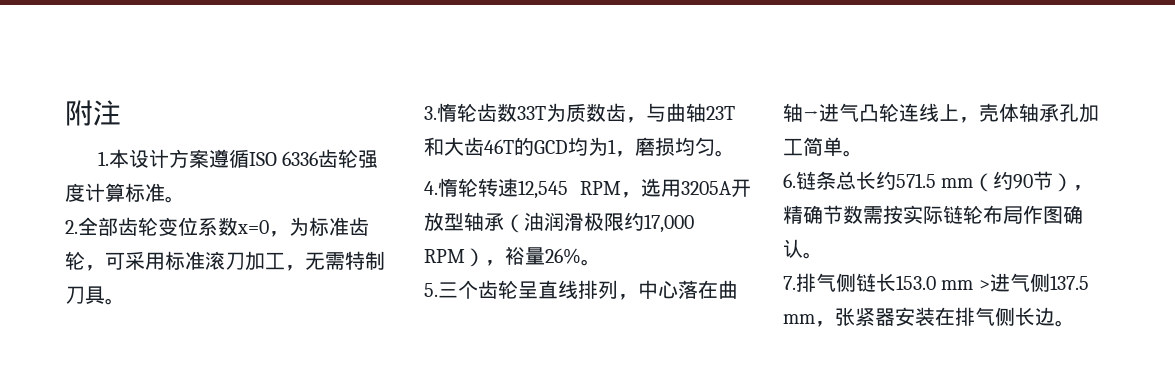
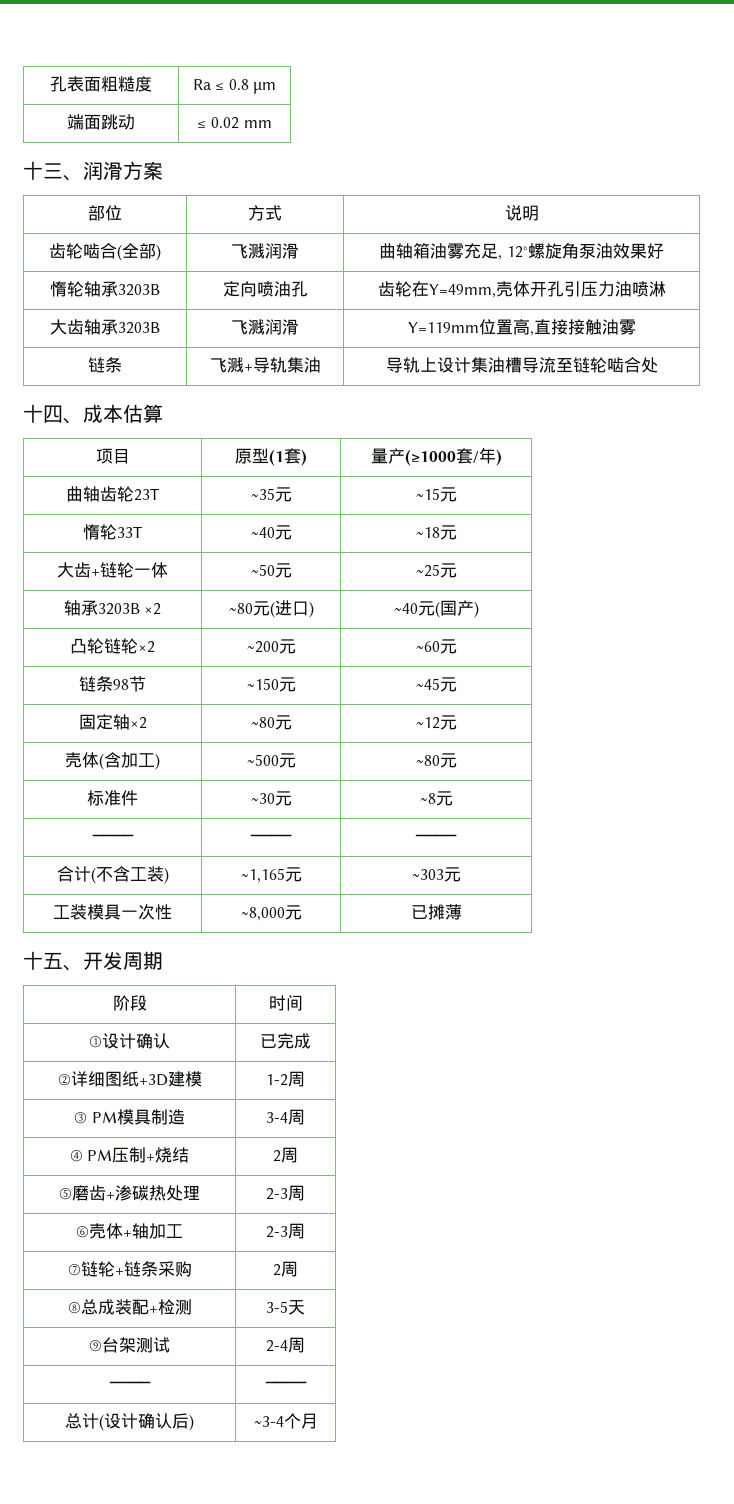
[65,100,121,126] [97,149,378,168] [65,183,185,203] [65,217,369,237] [65,251,385,271] [65,286,125,305] [424,103,735,123] [424,137,735,157] [424,178,751,199] [424,212,694,233] [424,246,601,267] [424,280,738,300] [783,103,1099,123] [783,137,863,157] [783,171,1094,192] [783,205,1083,224] [783,239,823,259] [783,273,1089,292] [783,307,1075,327] 附注 // 1.本设计方案遵循ISO 6336齿轮强度计算标准。 // 2.全部齿轮变位系数x=0，为标准齿轮，可采用标准滚刀加工，无需特制刀具。 // 3.惰轮齿数33T为质数齿，与曲轴23T和大齿46T的GCD均为1，磨损均匀。 // 4.惰轮转速12,545 RPM，选用3205A开放型轴承（油润滑极限约17,000 RPM），裕量26%。 // 5.三个齿轮呈直线排列，中心落在曲轴→进气凸轮连线上，壳体轴承孔加工简单。 // 6.链条总长约571.5 mm（约90节），精确节数需按实际链轮布局作图确认。 // 7.排气侧链长153.0 mm >进气侧137.5 mm，张紧器安装在排气侧长边。 -> [49,76,152,92] [192,79,277,94] [67,114,135,130] [197,117,272,129] [23,161,163,181] [88,205,122,221] [248,205,282,221] [504,205,539,221] [48,243,161,261] [231,243,299,259] [379,242,664,260] [49,281,160,297] [222,281,308,297] [377,281,666,298] [49,319,160,335] [231,319,299,335] [407,319,636,336] [88,357,122,373] [209,357,321,373] [385,357,658,373] [23,404,163,424] [95,448,130,464] [235,448,307,466] [370,447,502,466] [66,486,159,502] [250,487,292,502] [415,487,457,502] [83,524,142,540] [250,525,292,540] [415,525,457,540] [56,562,168,578] [250,563,292,578] [415,563,457,578] [63,600,162,616] [228,600,314,618] [393,600,479,618] [70,638,155,654] [246,639,296,654] [415,639,457,654] [79,676,146,692] [246,677,296,692] [415,677,457,692] [78,714,147,730] [250,715,292,730] [415,715,457,730] [65,752,160,770] [246,753,296,768] [415,753,457,768] [87,790,138,806] [250,791,292,806] [419,791,453,806] [91,834,134,842] [250,834,292,842] [414,834,457,842] [56,866,169,884] [240,867,302,883] [411,867,461,882] [52,904,172,920] [240,905,302,921] [410,904,462,920] [23,951,163,971] [112,995,147,1011] [268,995,303,1011] [89,1033,170,1049] [260,1033,311,1049] [57,1071,202,1087] [266,1071,305,1087] [74,1109,185,1125] [266,1109,305,1125] [69,1147,190,1163] [273,1147,298,1163] [58,1185,200,1201] [266,1185,305,1201] [76,1223,183,1239] [266,1223,305,1239] [67,1261,192,1277] [273,1261,298,1277] [67,1299,192,1315] [266,1300,305,1315] [89,1337,170,1353] [266,1337,305,1353] [108,1381,151,1389] [264,1381,307,1389] [65,1413,194,1431] [253,1413,318,1429] 孔表面粗糙度 | Ra ≤ 0.8 μm // 端面跳动 | ≤ 0.02 mm // 十三、润滑方案 // 部位 | 方式 | 说明 // 齿轮啮合(全部) | 飞溅润滑 | 曲轴箱油雾充足, 12°螺旋角泵油效果好 // 惰轮轴承3203B | 定向喷油孔 | 齿轮在Y=49mm,壳体开孔引压力油喷淋 // 大齿轴承3203B | 飞溅润滑 | Y=119mm位置高,直接接触油雾 // 链条 | 飞溅+导轨集油 | 导轨上设计集油槽导流至链轮啮合处 // 十四、成本估算 // 项目 | 原型(1套) | 量产(≥1000套/年) // 曲轴齿轮23T | ~35元 | ~15元 // 惰轮33T | ~40元 | ~18元 // 大齿+链轮一体 | ~50元 | ~25元 // 轴承3203B ×2 | ~80元(进口) | ~40元(国产) // 凸轮链轮×2 | ~200元 | ~60元 // 链条98节 | ~150元 | ~45元 // 固定轴×2 | ~80元 | ~12元 // 壳体(含加工) | ~500元 | ~80元 // 标准件 | ~30元 | ~8元 // ──── | ──── | ──── // 合计(不含工装) | ~1,165元 | ~303元 // 工装模具一次性 | ~8,000元 | 已摊薄 // 十五、开发周期 // 阶段 | 时间 // ①设计确认 | 已完成 // ②详细图纸+3D建模 | 1-2周 // ③ PM模具制造 | 3-4周 // ④ PM压制+烧结 | 2周 // ⑤磨齿+渗碳热处理 | 2-3周 // ⑥壳体+轴加工 | 2-3周 // ⑦链轮+链条采购 | 2周 // ⑧总成装配+检测 | 3-5天 // ⑨台架测试 | 2-4周 // ──── | ──── // 总计(设计确认后) | ~3-4个月

